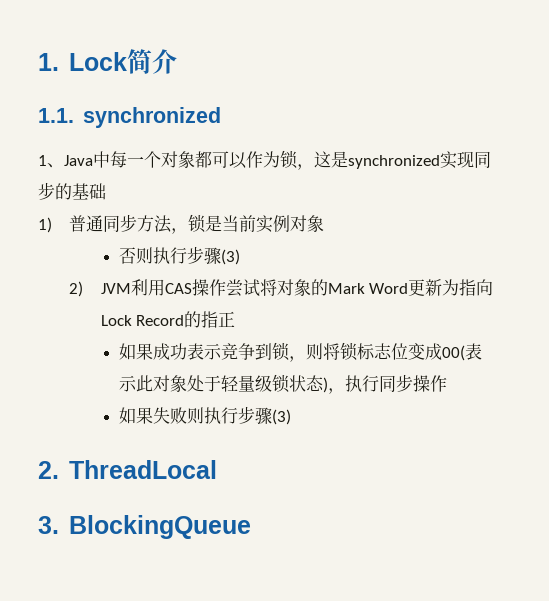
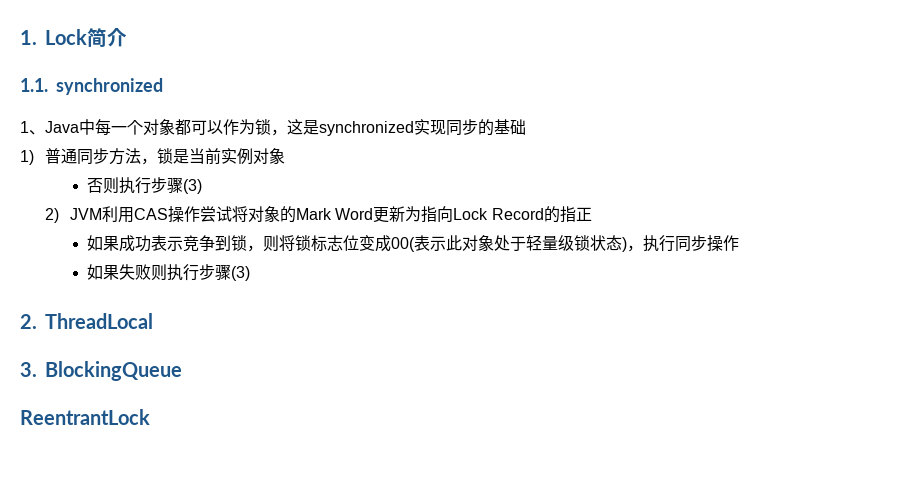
(252, 527) none -> [20,409,150,425] // ReentrantLock

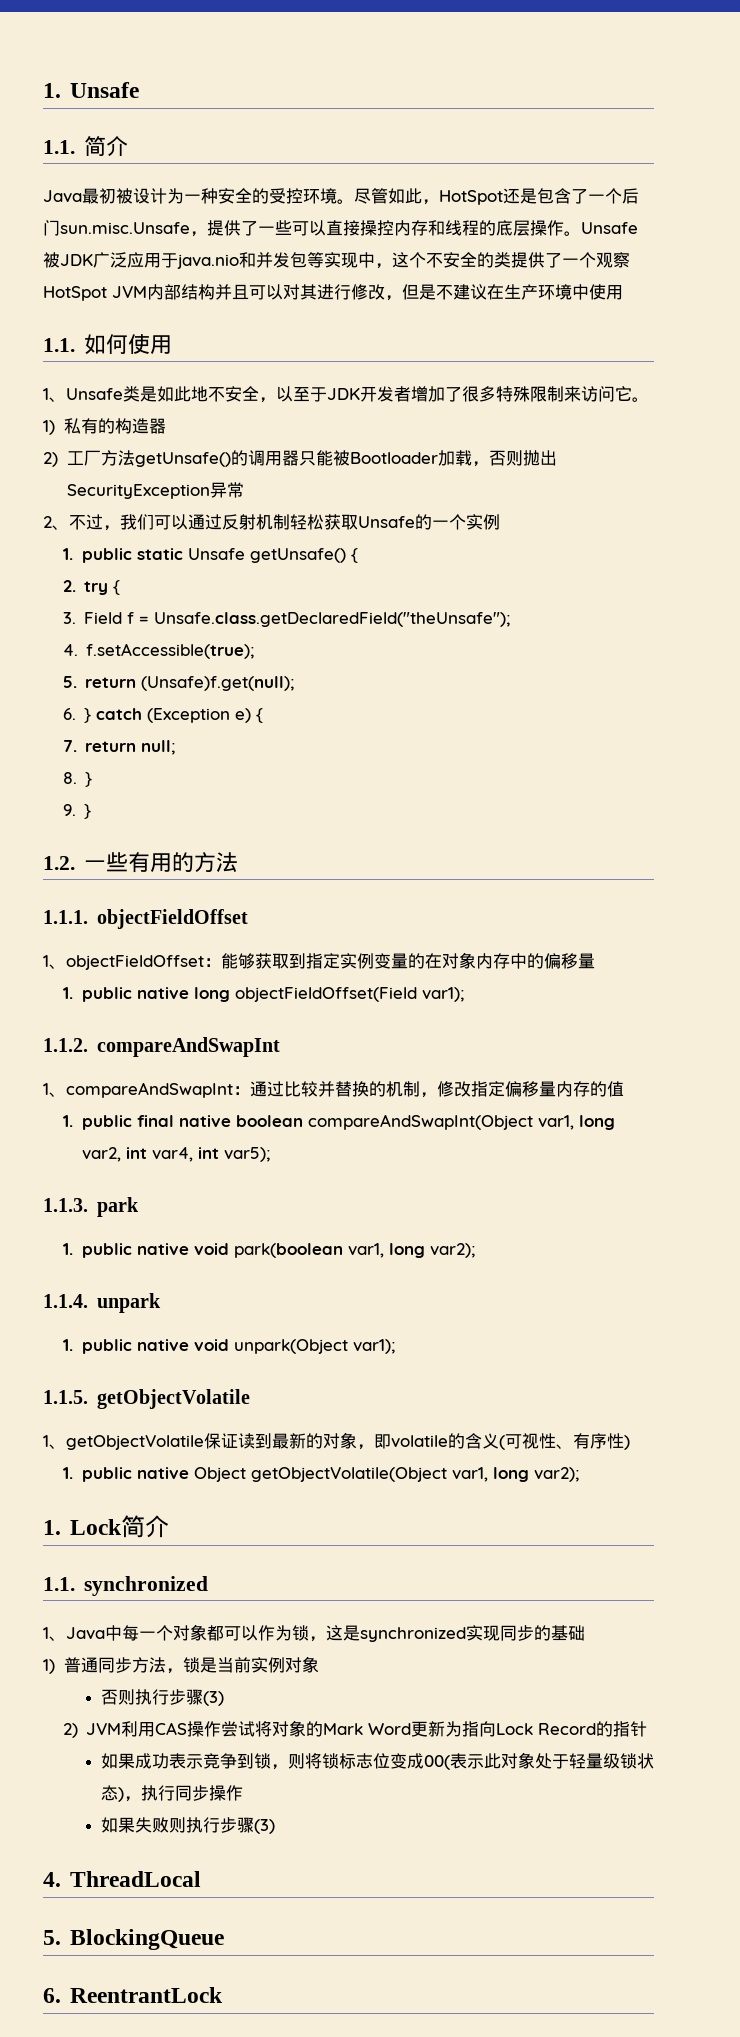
[20,30,37,45] 1. -> [43,82,139,98] [43,136,128,157] [43,188,639,205] [43,220,638,237] [43,252,630,269] [43,284,623,301] [43,334,172,355] [43,386,649,403] [43,418,166,435] [43,450,557,467] [66,482,244,499] [43,514,500,531] [62,548,359,563] [62,580,121,595] [62,612,511,627] [62,643,255,659] [62,676,295,691] [62,708,264,723] [62,740,176,755] [62,772,93,787] [62,804,92,819] [43,852,238,873] [43,909,248,929] [43,952,595,970] [62,987,465,1002] [43,1037,280,1057] [43,1081,624,1098] [62,1114,616,1130] [82,1147,271,1162] [43,1197,139,1217] [62,1243,476,1258] [43,1293,161,1313] [62,1339,396,1354] [43,1389,250,1409] [43,1432,630,1450] [62,1467,580,1482] [43,1520,61,1535] 1. Unsafe // 1.1.简介 // Java最初被设计为一种安全的受控环境。尽管如此，HotSpot还是包含了一个后门sun.misc.Unsafe，提供了一些可以直接操控内存和线程的底层操作。Unsafe被JDK广泛应用于java.nio和并发包等实现中，这个不安全的类提供了一个观察HotSpot JVM内部结构并且可以对其进行修改，但是不建议在生产环境中使用 // 1.1.如何使用 // 1、Unsafe类是如此地不安全，以至于JDK开发者增加了很多特殊限制来访问它。 // 1)私有的构造器 // 2)工厂方法getUnsafe()的调用器只能被Bootloader加载，否则抛出SecurityException异常 // 2、不过，我们可以通过反射机制轻松获取Unsafe的一个实例 // 1. public static Unsafe getUnsafe() { // 2. try { // 3. Field f = Unsafe.class.getDeclaredField("theUnsafe"); // 4. f.setAccessible(true); // 5. return (Unsafe)f.get(null); // 6. } catch (Exception e) { // 7. return null; // 8. } // 9. } // 1.2.一些有用的方法 // 1.1.1. objectFieldOffset // 1、objectFieldOffset：能够获取到指定实例变量的在对象内存中的偏移量 // 1. public native long objectFieldOffset(Field var1); // 1.1.2. compareAndSwapInt // 1、compareAndSwapInt：通过比较并替换的机制，修改指定偏移量内存的值 // 1. public final native boolean compareAndSwapInt(Object var1, long var2, int var4, int var5); // 1.1.3. park // 1. public native void park(boolean var1, long var2); // 1.1.4. unpark // 1. public native void unpark(Object var1); // 1.1.5. getObjectVolatile // 1、getObjectVolatile保证读到最新的对象，即volatile的含义(可视性、有序性) // 1. public native Object getObjectVolatile(Object var1, long var2); // 1.
[575,207,592,221] 正 -> [630,1721,648,1737] 针
[20,314,37,329] 2. -> [43,1872,61,1887] 4.
[20,362,37,377] 3. -> [43,1930,61,1945] 5.
(182, 371) none -> [43,1988,61,2003] 6.

